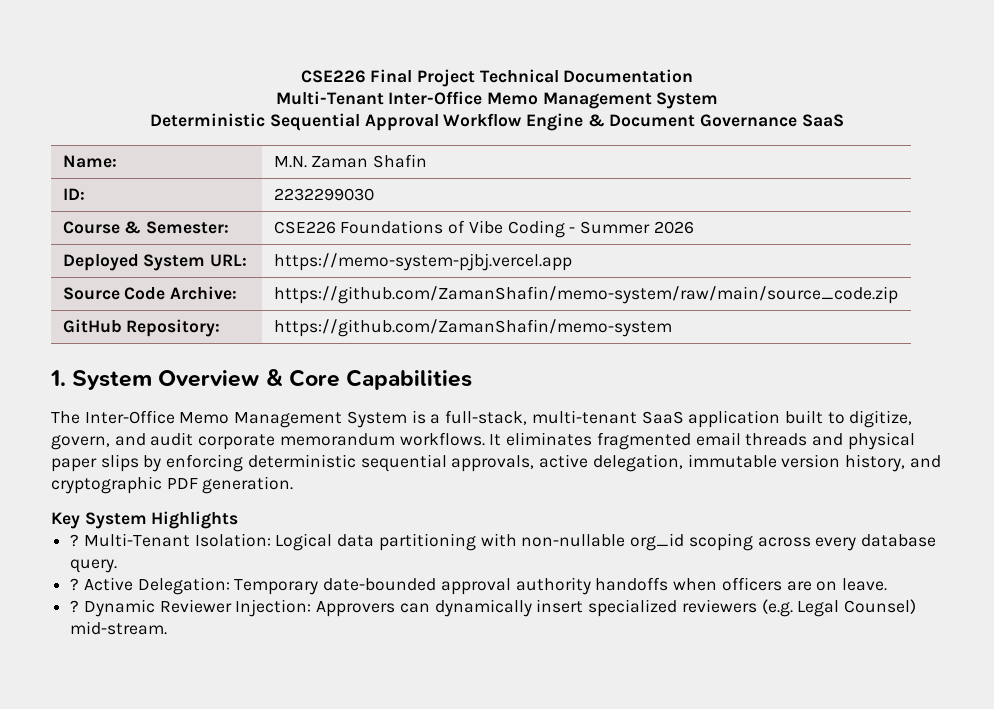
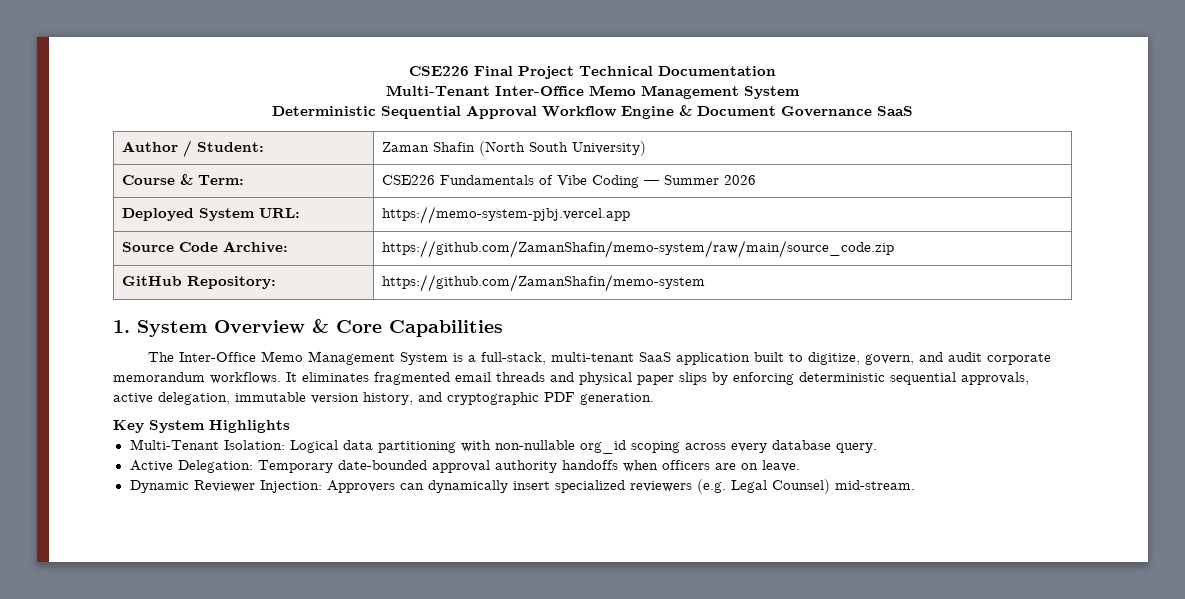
[62,155,117,168] [273,156,307,168] Name: | M.N. -> [122,140,265,157] Author / Student: |
[62,188,85,200] [273,188,374,201] // ID: | 2232299030 -> [479,141,647,156] (North South University)
[146,221,230,234] [273,220,444,234] Semester: | CSE226 Foundations -> [198,175,245,185] [382,175,535,185] Term: | CSE226 Fundamentals
[569,227,576,233] - -> [644,180,660,185] —
[70,534,80,547] ? -> (290, 426) none
[70,578,80,591] ? -> (877, 448) none
[70,600,80,613] ? -> (800, 466) none

